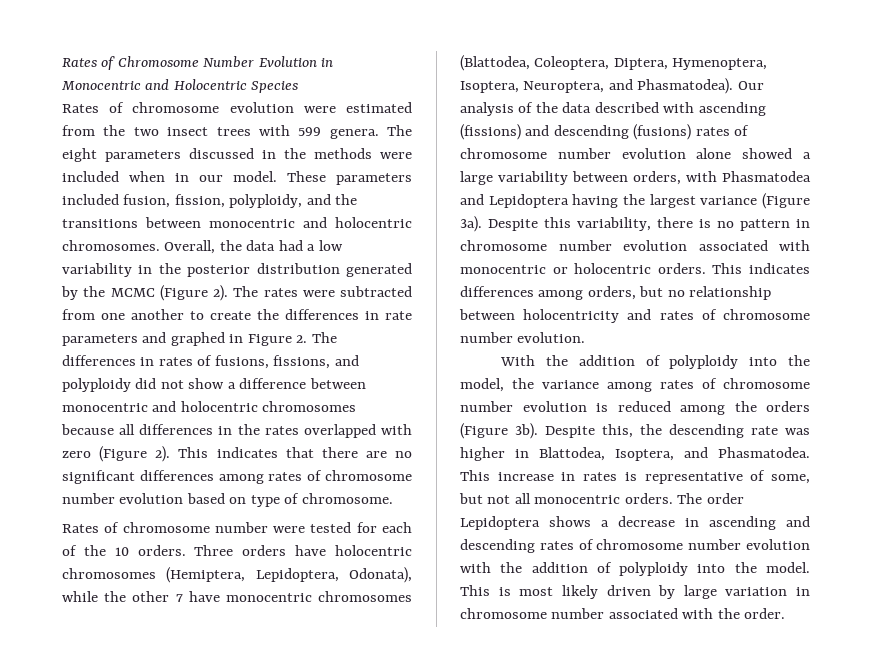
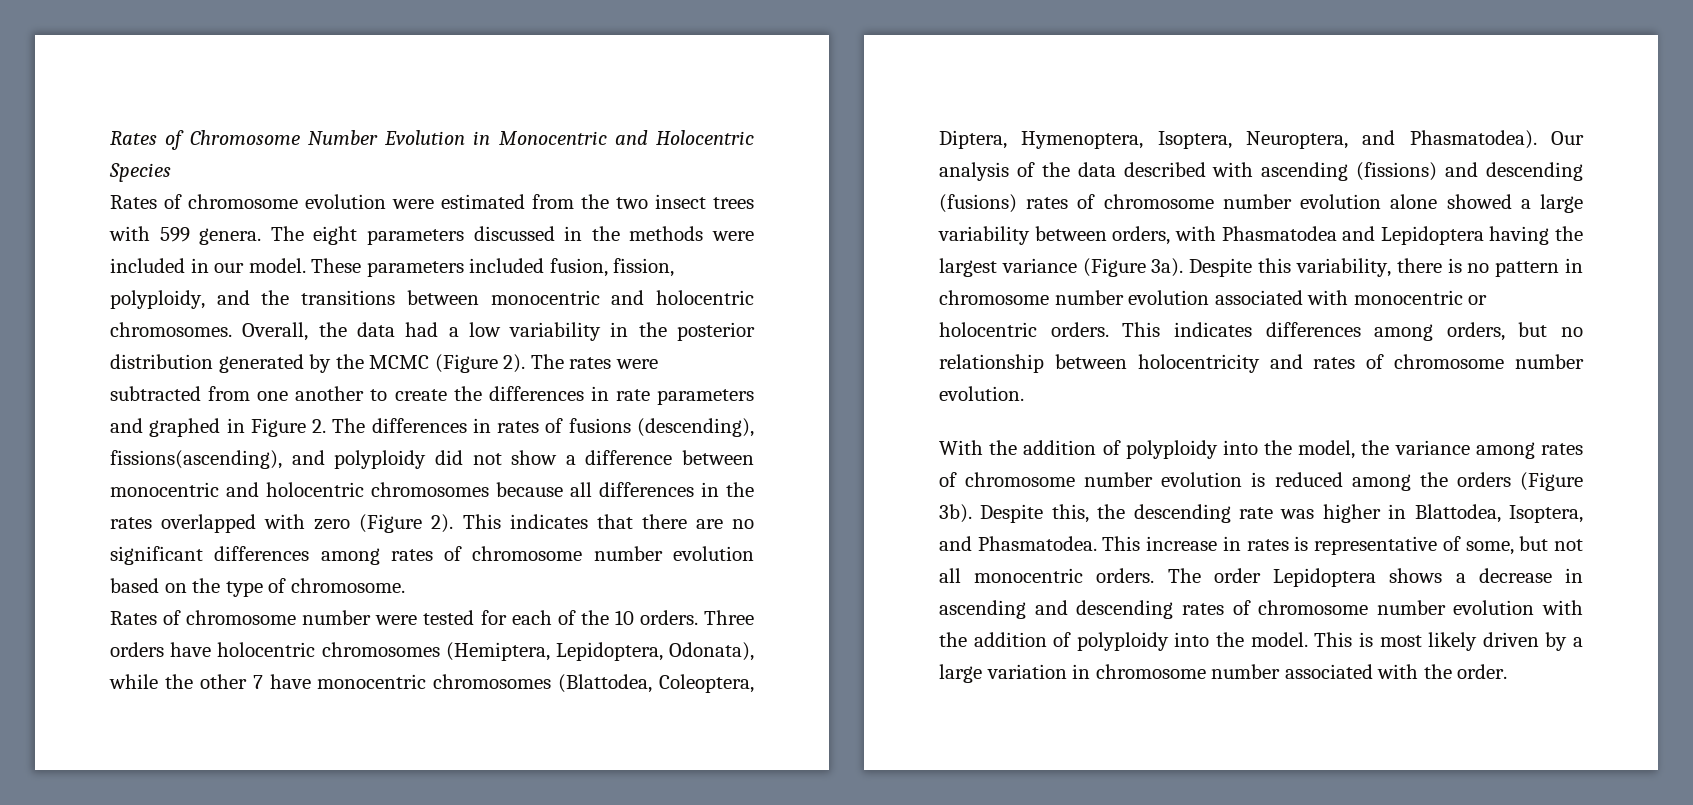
[129,171,165,182] when -> (185, 265) none
[214,355,331,369] fusions, fissions, -> [568,418,754,437] [110,450,282,469] fusions (descending), fissions(ascending),
(247, 500) none -> [192,578,221,593] the
(676, 592) none -> [1573,637,1584,647] a

